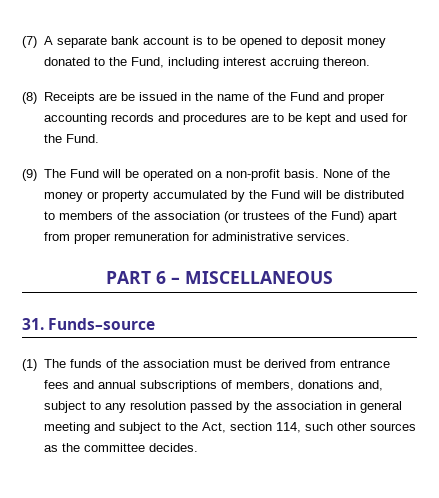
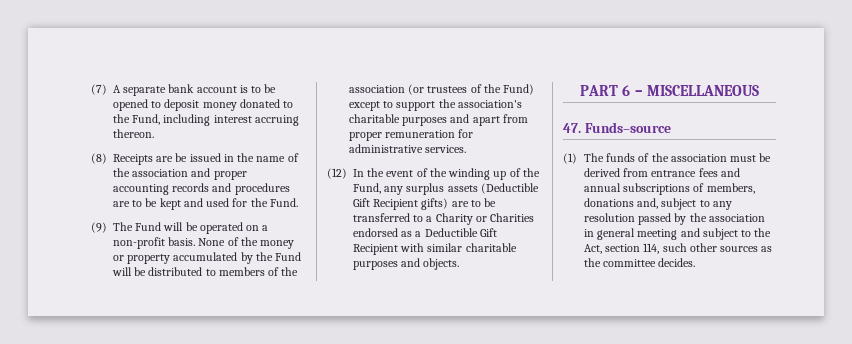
[290,92,320,101] Fund -> [132,169,189,177] association
(365, 217) none -> [349,99,522,111] [349,114,470,126] except to support the association's charitable purposes and
(351, 236) none -> [327,168,540,180] [353,183,539,195] [353,198,497,210] [353,213,535,225] [353,228,497,237] [353,243,517,255] [353,258,460,270] // (12) In the event of the winding up of the Fund, any surplus assets (Deductible Gift Recipient gifts) are to be transferred to a Charity or Charities endorsed as a Deductible Gift Recipient with similar charitable purposes and objects.
[22,318,44,330] 31. -> [563,123,581,133] 47.

